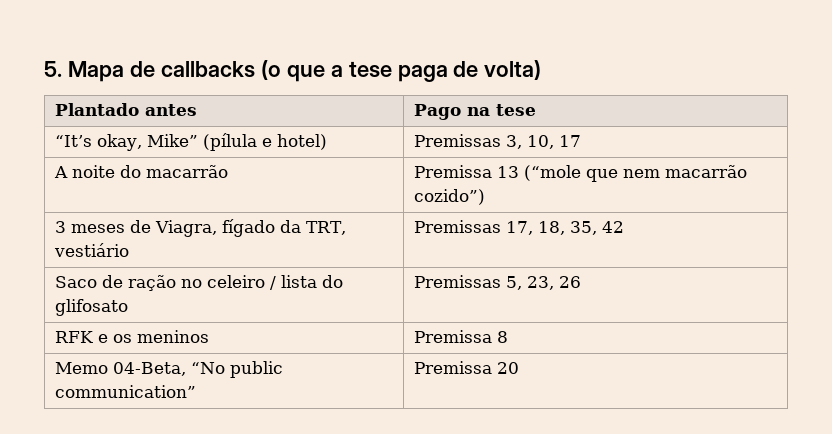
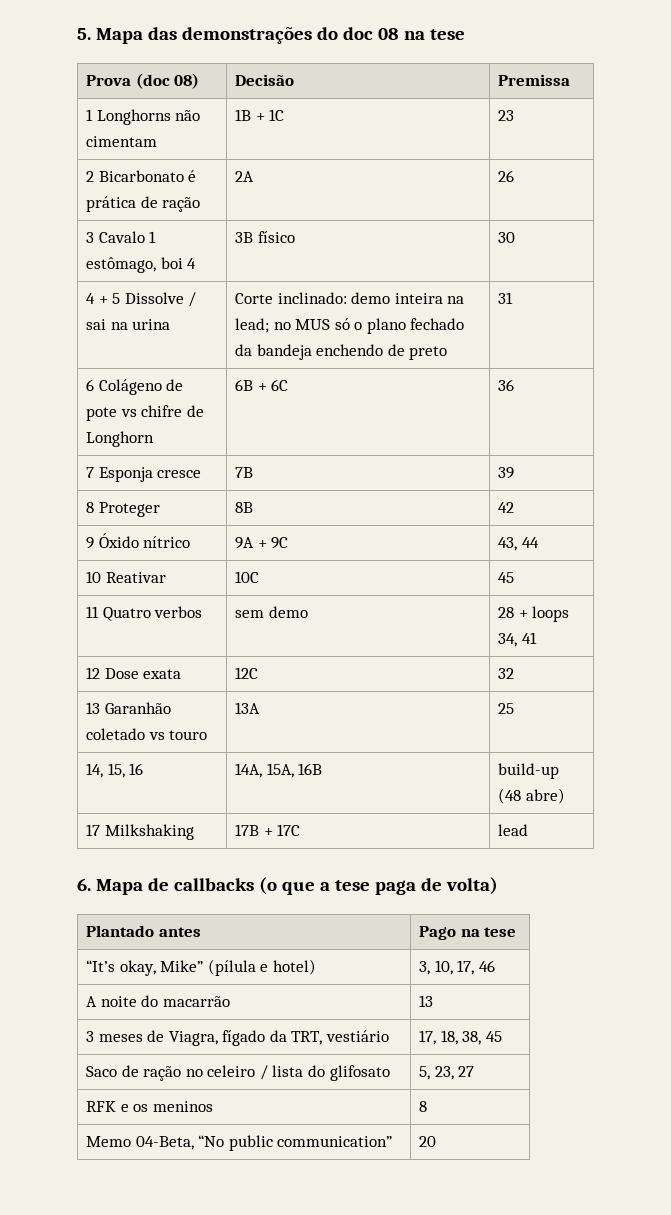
(124, 71) none -> [147,27,465,44] [85,73,200,89] [234,74,294,86] [497,74,570,86] [85,109,201,125] [85,136,157,147] [234,109,285,121] [497,110,514,121] [85,170,197,182] [85,196,201,212] [234,171,254,182] [497,170,514,182] [85,231,157,243] [85,257,197,273] [234,231,295,243] [497,232,515,243] [85,292,197,307] [85,319,171,330] [234,292,465,304] [234,318,465,334] [234,344,448,360] [497,292,513,304] [85,379,184,395] [85,405,204,421] [85,431,154,447] [234,379,289,391] [497,379,514,391] [85,467,202,482] [234,467,253,478] [497,467,514,479] [85,502,160,517] [234,502,253,513] [497,502,514,513] [85,533,191,549] [234,537,289,549] [497,537,539,551] [85,571,166,583] [234,571,259,583] [497,572,514,583] [85,606,203,621] [234,606,308,618] [497,606,570,622] [497,632,537,647] [85,667,182,679] [234,667,258,679] [497,668,514,679] [85,702,171,714] [85,728,208,740] [234,702,260,714] [497,703,514,714] [85,763,144,778] [234,763,323,778] [497,763,559,779] [497,788,565,804] [85,824,194,840] [234,824,301,836] [497,824,528,836] [77,878,143,895] das demonstrações do doc 08 na tese // Prova (doc 08) | Decisão | Premissa // 1 Longhorns não cimentam | 1B + 1C | 23 // 2 Bicarbonato é prática de ração | 2A | 26 // 3 Cavalo 1 estômago, boi 4 | 3B físico | 30 // 4 + 5 Dissolve / sai na urina | Corte inclinado: demo inteira na lead; no MUS só o plano fechado da bandeja enchendo de preto | 31 // 6 Colágeno de pote vs chifre de Longhorn | 6B + 6C | 36 // 7 Esponja cresce | 7B | 39 // 8 Proteger | 8B | 42 // 9 Óxido nítrico | 9A + 9C | 43, 44 // 10 Reativar | 10C | 45 // 11 Quatro verbos | sem demo | 28 + loops 34, 41 // 12 Dose exata | 12C | 32 // 13 Garanhão coletado vs touro | 13A | 25 // 14, 15, 16 | 14A, 15A, 16B | build-up (48 abre) // 17 Milkshaking | 17B + 17C | lead // 6. Mapa
[413,134,501,147] Premissas -> (316, 967) none
[558,135,581,147] 17 -> [457,960,495,975] 17, 46
[413,165,747,182] [413,189,485,205] Premissa 13 (“mole que nem macarrão cozido”) -> [418,995,433,1007] 13
[413,220,501,233] Premissas -> (390, 1036) none
[569,221,624,235] 35, 42 -> [462,1031,502,1045] 38, 45
[413,275,501,288] Premissas -> (390, 1073) none
[558,276,581,288] 26 -> [458,1066,475,1077] 27
[413,330,492,343] Premissa -> (213, 1106) none
[413,361,492,374] Premissa -> (393, 1141) none

